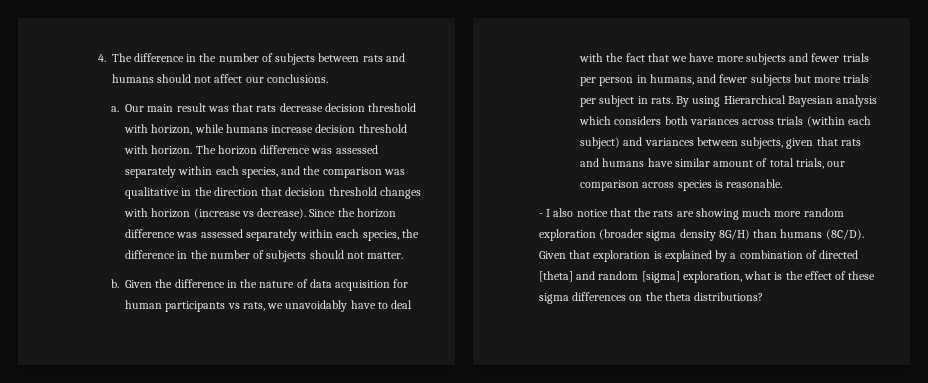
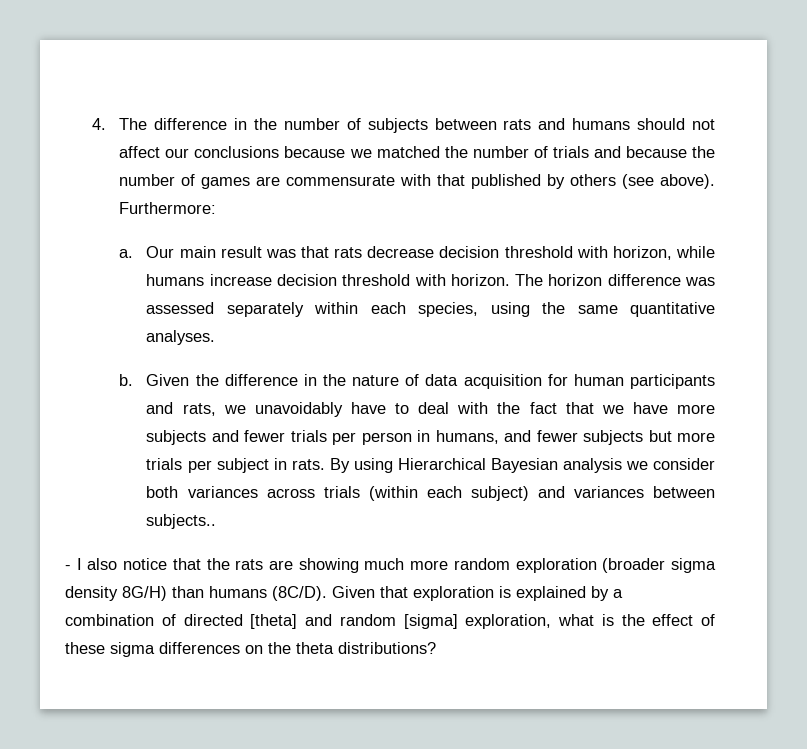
[266,74,328,83] conclusions. -> [194,146,716,158] [119,174,715,189] [119,202,217,214] conclusions because we matched the number of trials and because the number of games are commensurate with that published by others (see above). Furthermore:
[281,166,405,178] [125,187,421,199] [124,208,396,219] [125,229,419,241] [125,250,404,262] and the comparison was qualitative in the direction that decision threshold changes with horizon (increase vs decrease). Since the horizon difference was assessed separately within each species, the difference in the number of subjects should not matter. -> [490,302,715,317] [146,330,216,345] using the same quantitative analyses.
[227,303,240,309] vs -> [146,402,174,414] and
[579,116,662,125] which considers -> [625,458,715,470] we consider
[741,137,861,149] [580,158,846,169] [580,179,783,191] subjects, given that rats and humans have similar amount of total trials, our comparison across species is reasonable. -> [146,514,217,529] subjects..

